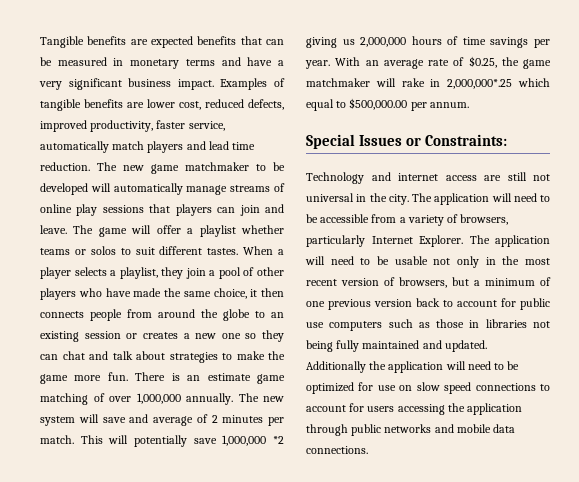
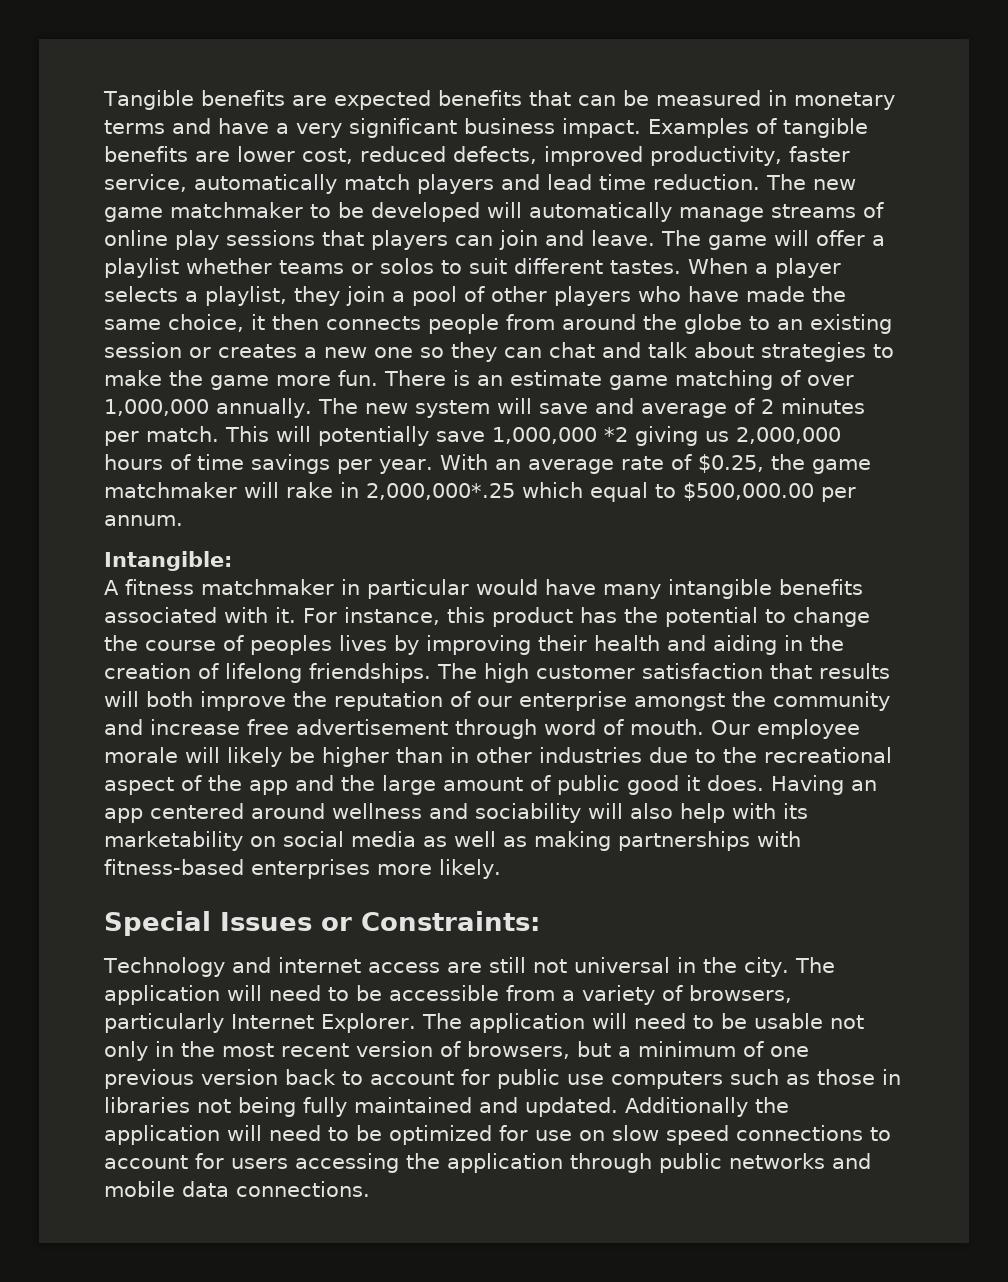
(469, 105) none -> [104,551,232,571] [104,579,863,599] [104,607,870,627] [104,635,844,655] [104,663,890,683] [104,691,890,711] [104,719,860,739] [104,747,892,767] [104,775,877,795] [104,803,808,823] [104,831,801,851] [104,859,501,879] // Intangible: // A fitness matchmaker in particular would have many intangible benefits associated with it. For instance, this product has the potential to change the course of peoples lives by improving their health and aiding in the creation of lifelong friendships. The high customer satisfaction that results will both improve the reputation of our enterprise amongst the community and increase free advertisement through word of mouth. Our employee morale will likely be higher than in other industries due to the recreational aspect of the app and the large amount of public good it does. Having an app centered around wellness and sociability will also help with its marketability on social media as well as making partnerships with fitness-based enterprises more likely.

